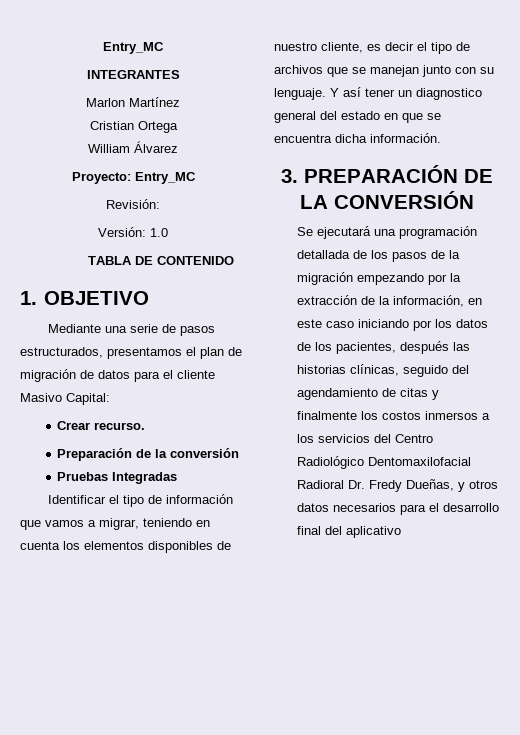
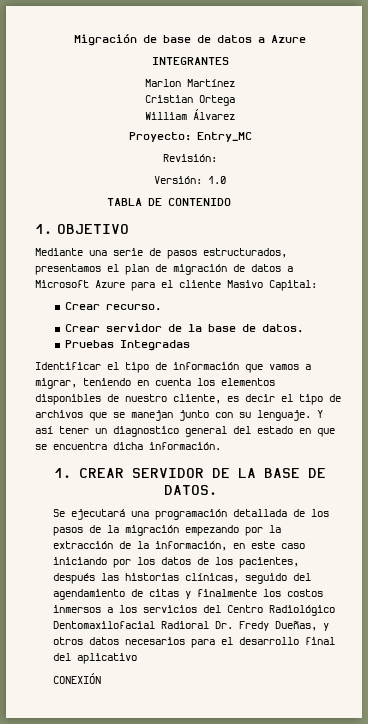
[103,42,164,54] Entry_MC -> [74,34,306,46] Migración de base de datos a Azure
(130, 374) none -> [287,266,293,272] [35,280,125,288] a Microsoft Azure
[57,448,240,461] Preparación de la conversión -> [64,323,303,333] Crear servidor de la base de datos.
[281,165,493,183] [300,191,474,209] 3. PREPARACIÓN DE LA CONVERSIÓN -> [54,468,326,478] [163,485,217,495] 1. CREAR SERVIDOR DE LA BASE DE DATOS.
(401, 532) none -> [53,673,102,684] // CONEXIÓN

